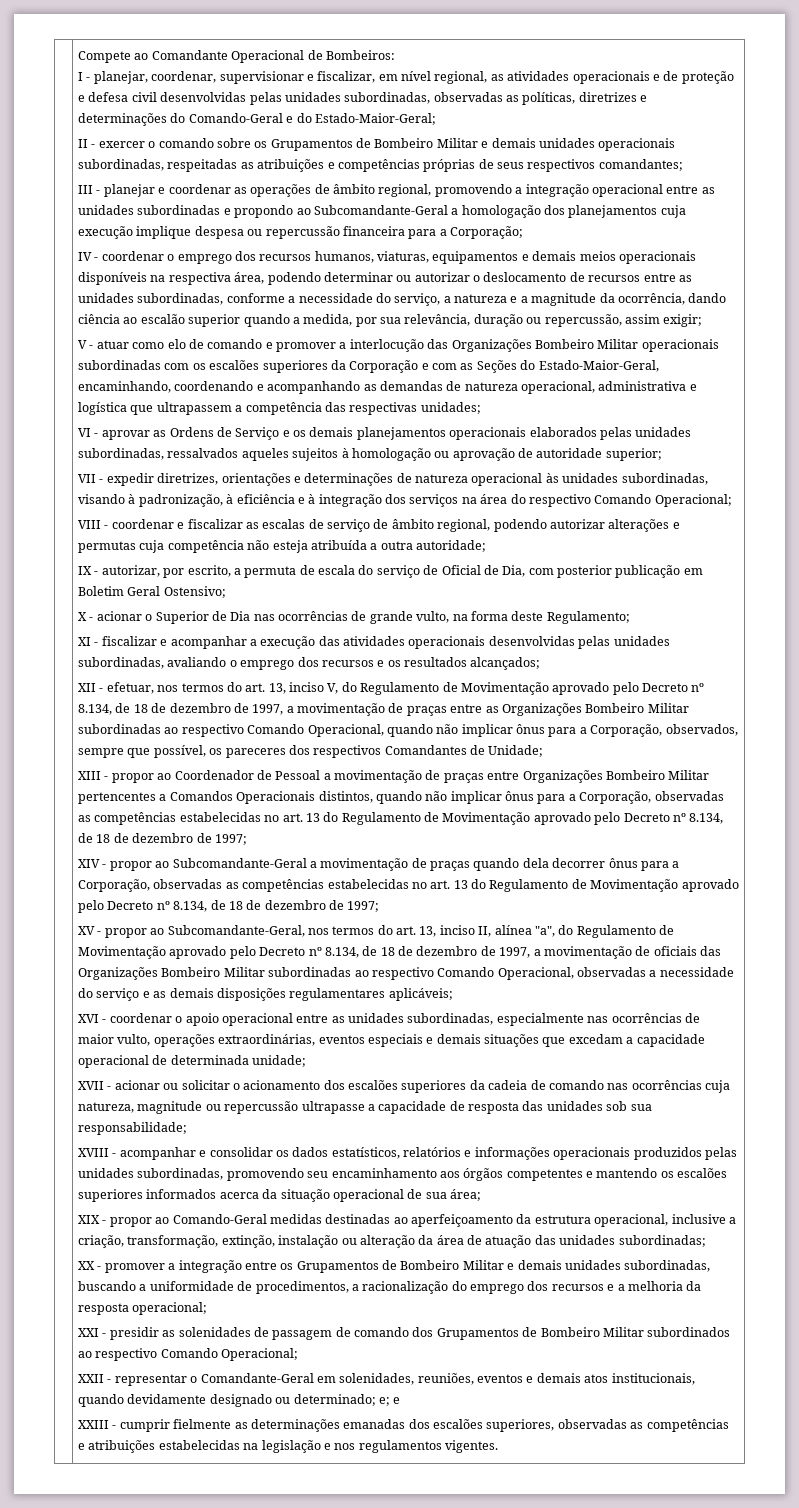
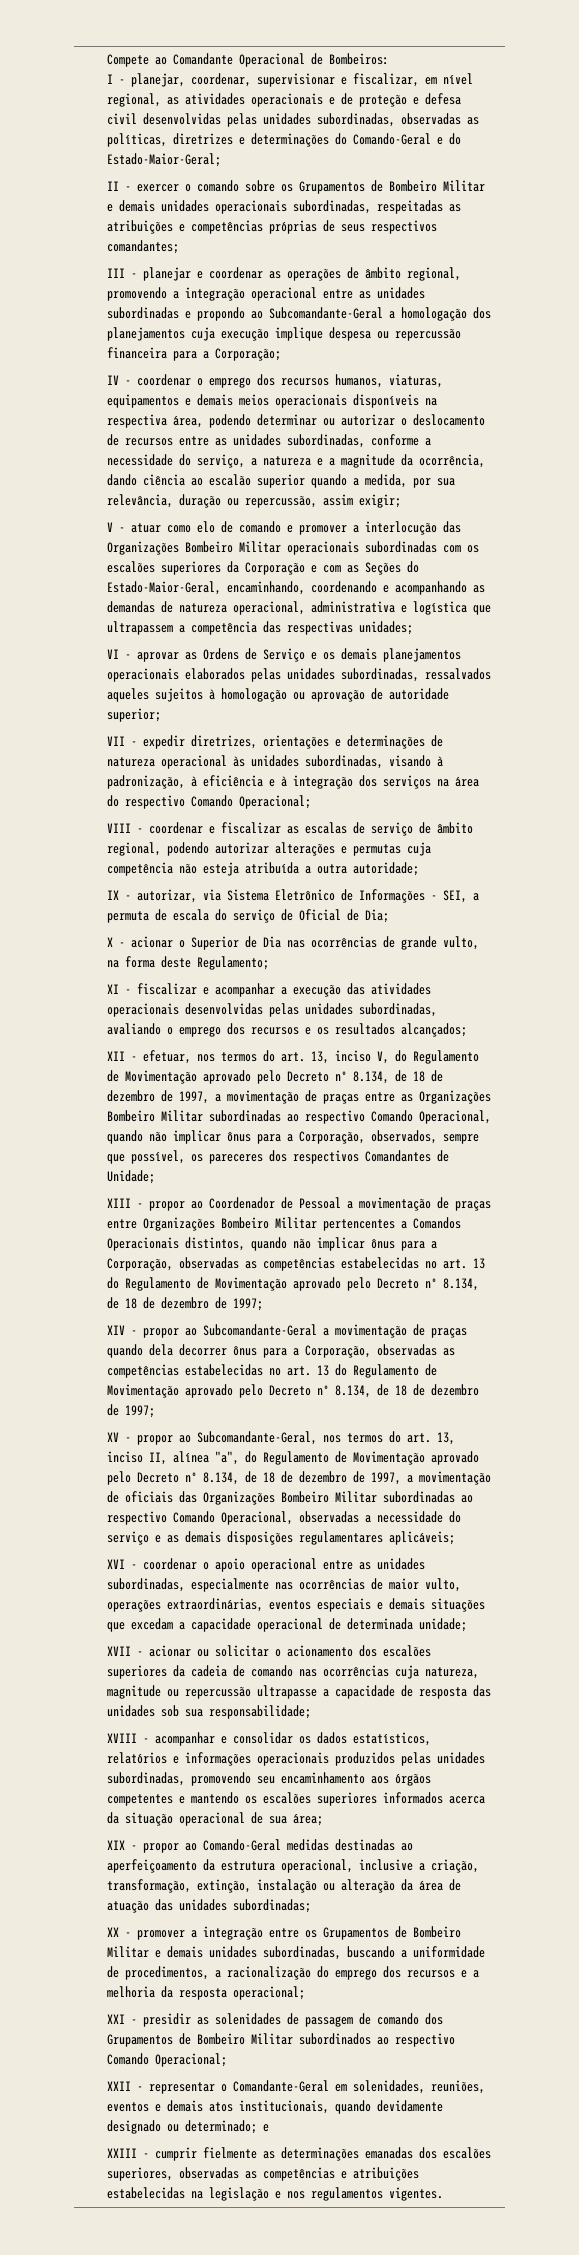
[163,565,231,578] por escrito, -> [202,889,467,903] via Sistema Eletrônico de Informações - SEI,
[502,565,703,578] [78,586,226,598] Dia, com posterior publicação em Boletim Geral Ostensivo; -> [364,909,389,923] Dia;
[378,1397,390,1406] e; -> (257, 2127) none

